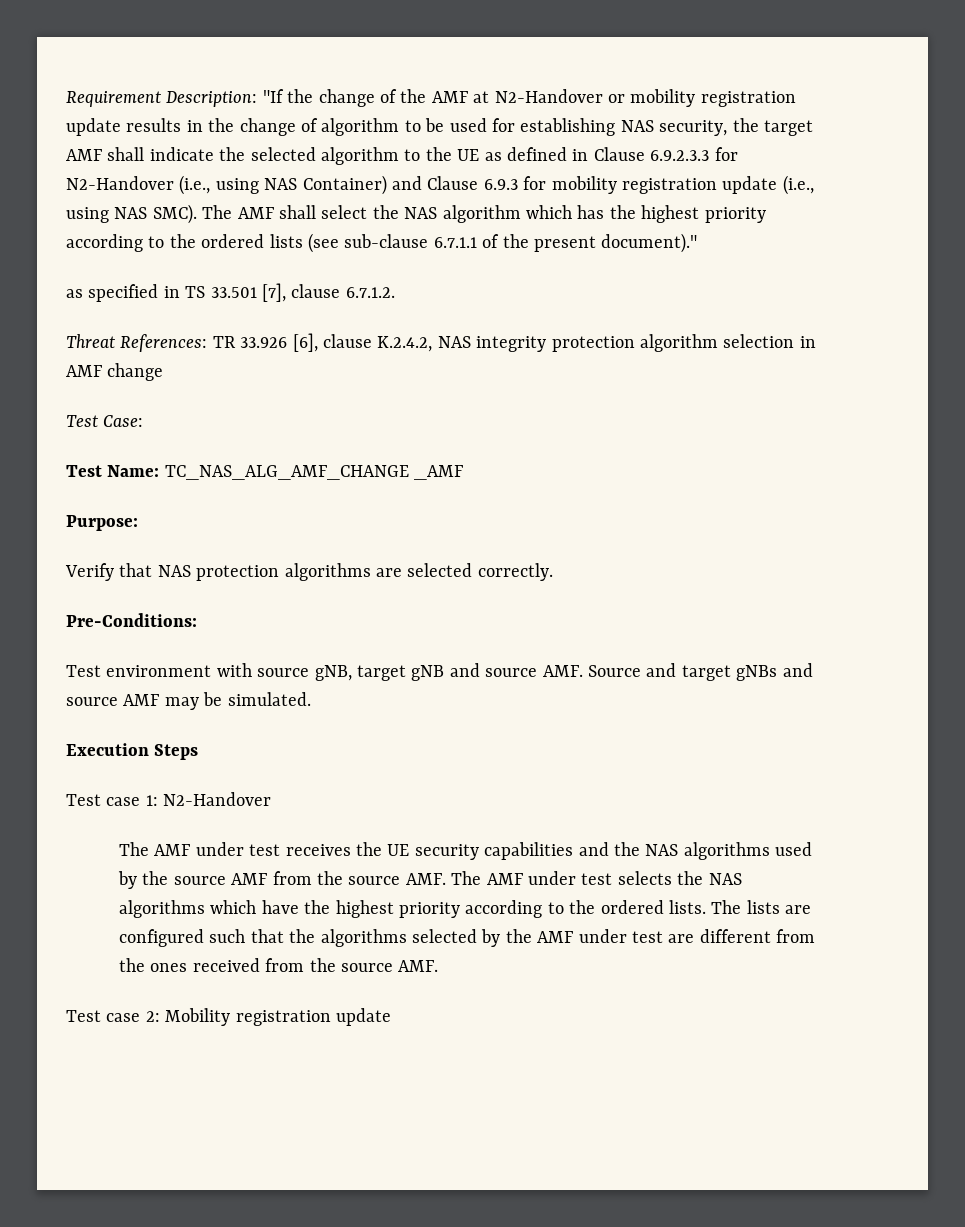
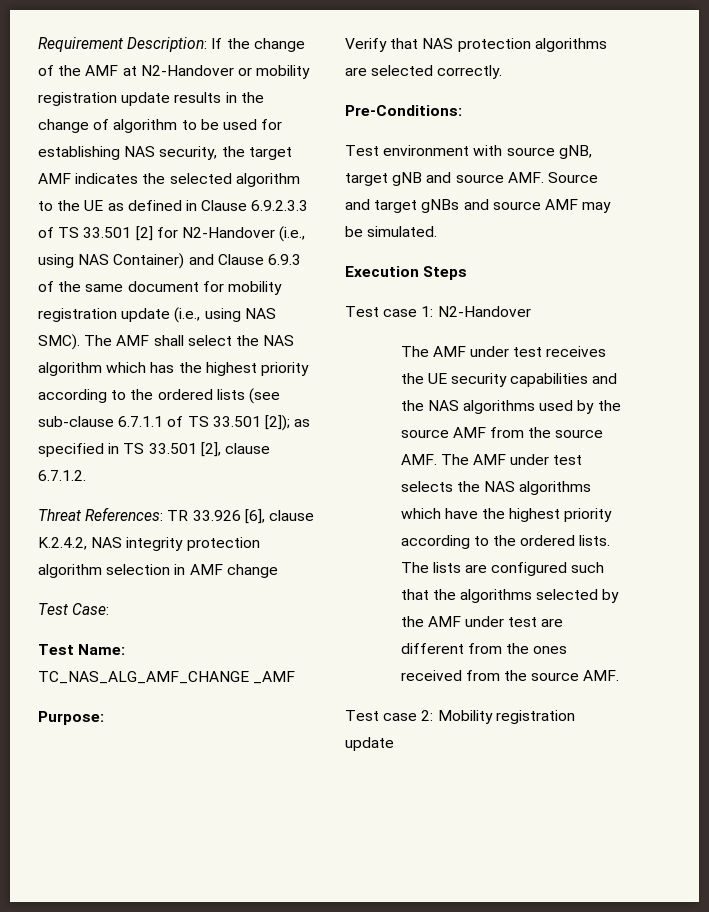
[262,89,284,103] "If -> [211,38,223,49] If
[107,147,214,161] shall indicate -> [75,173,139,184] indicates
(710, 155) none -> [38,226,153,241] of TS 33.501 [2]
(518, 184) none -> [38,281,199,292] of the same document
[502,233,698,253] the present document)." // -> [187,415,290,431] TS 33.501 [2]);
[262,283,286,302] [7], -> [200,442,221,457] [2],

